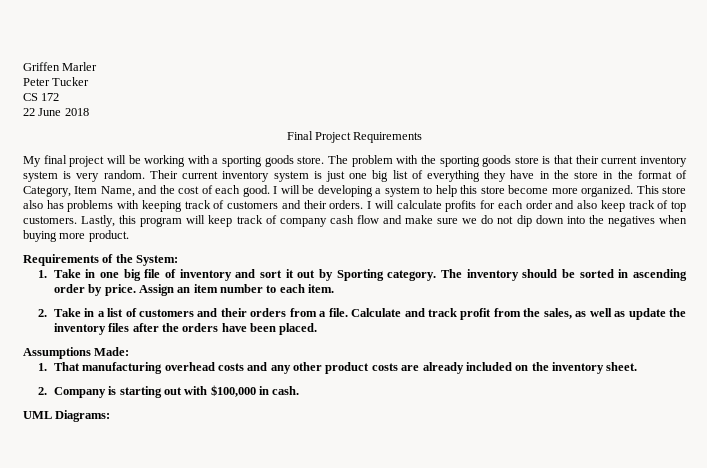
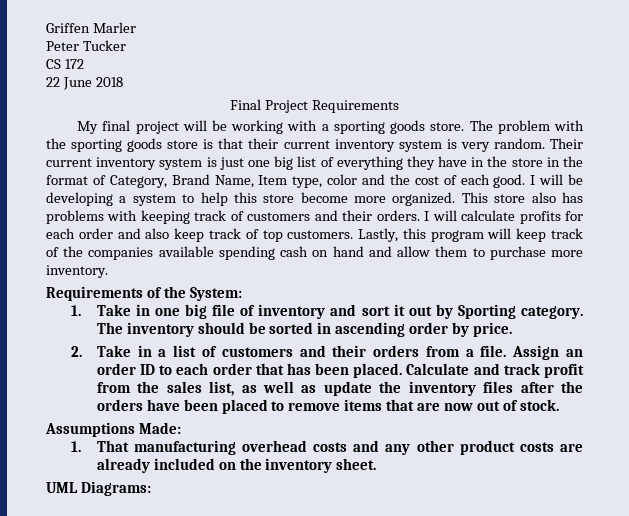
[74,186,135,197] Item Name, -> [171,174,358,188] Brand Name, Item type, color
[279,215,687,227] [23,230,129,242] company cash flow and make sure we do not dip down into the negatives when buying more product. -> [63,246,583,260] [46,265,108,278] the companies available spending cash on hand and allow them to purchase more inventory.
[138,284,335,296] Assign an item number to each item. -> (513, 329) none
(348, 312) none -> [512,345,584,360] [96,363,403,378] Assign an order ID to each order that has been placed.
[543,308,572,319] sales, -> [166,381,235,396] sales list,
[279,323,318,335] placed. -> [221,399,559,414] placed to remove items that are now out of stock.
[38,385,300,398] // 2. Company is starting out with $100,000 in cash. -> (377, 464) none

